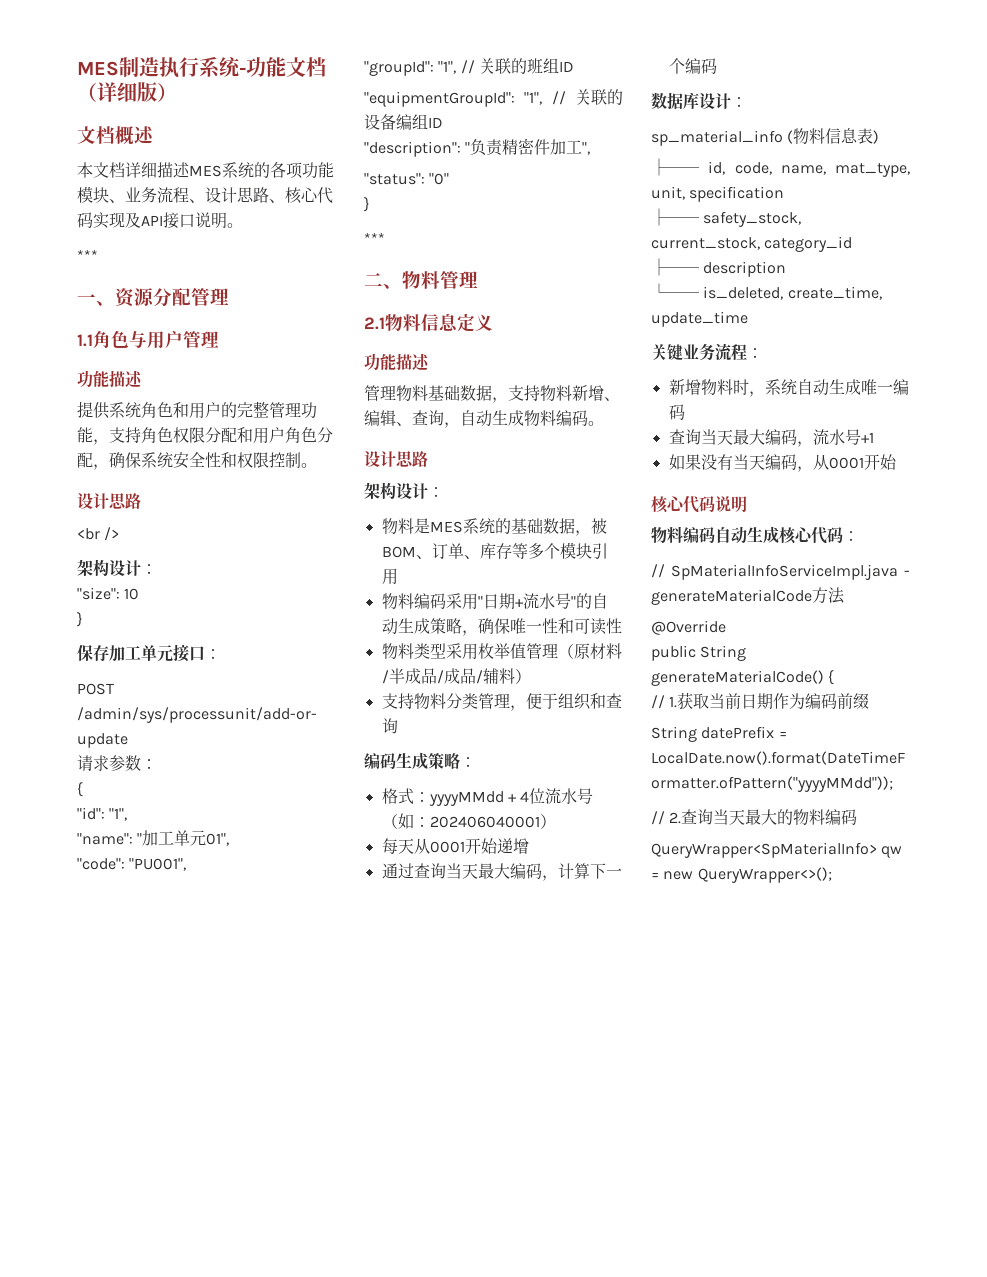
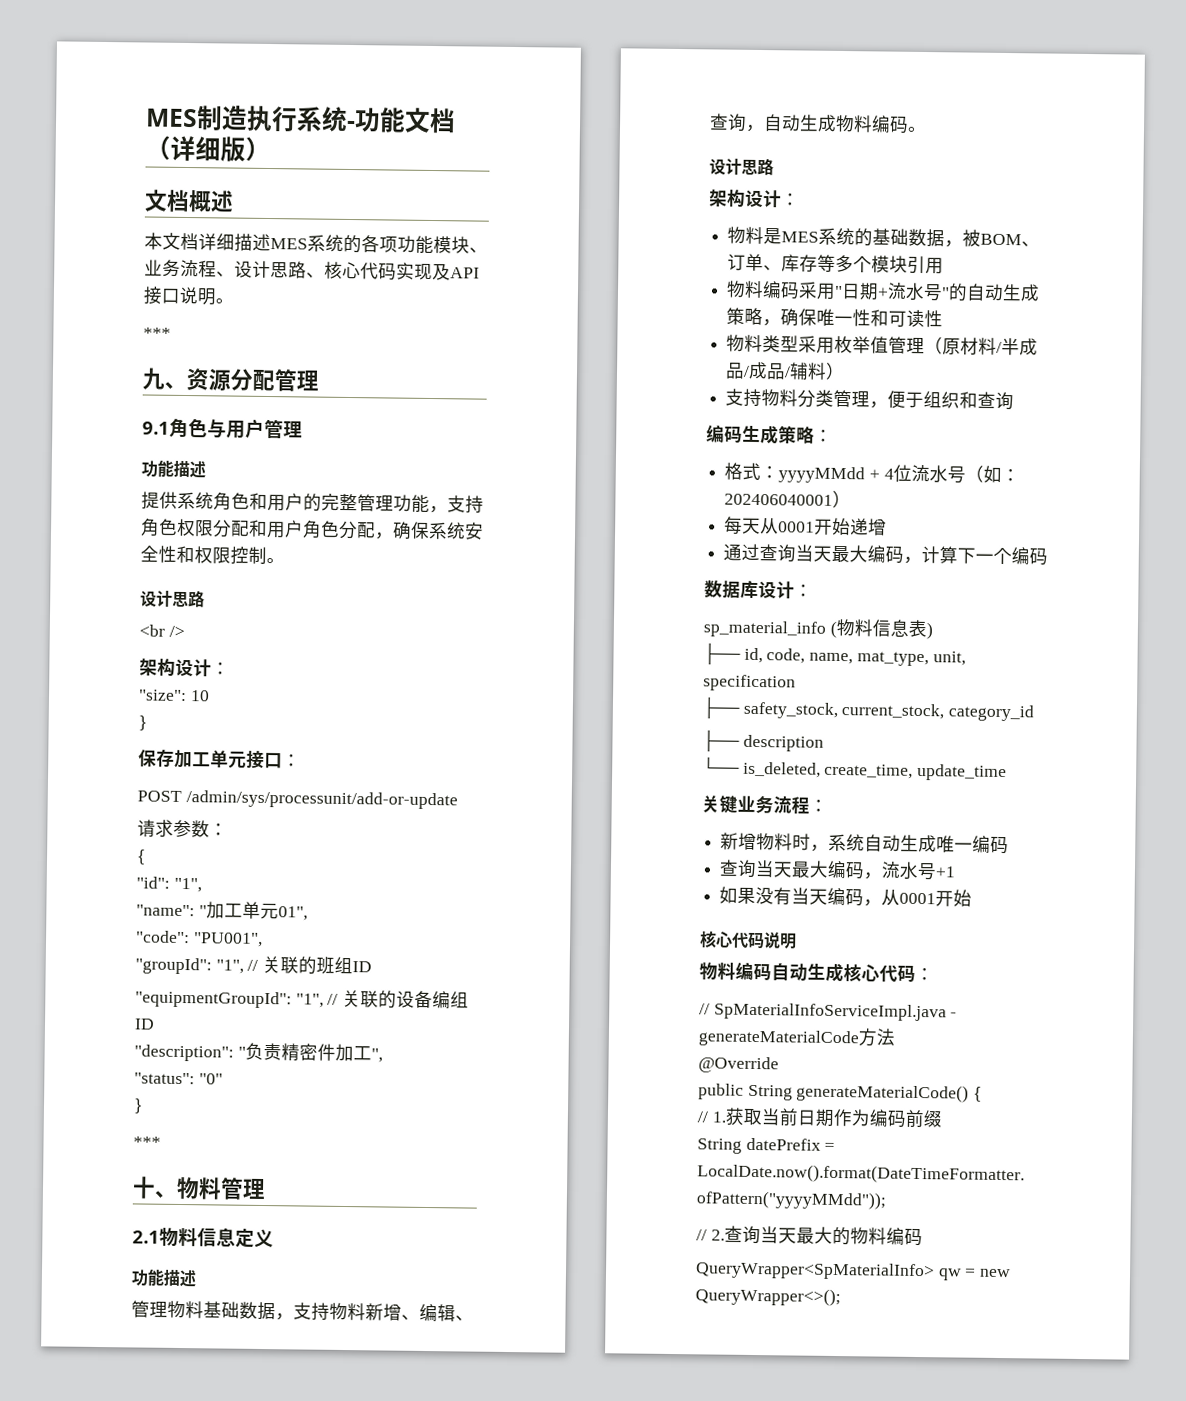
[77,294,96,304] 一 -> [142,367,166,390] 九
[77,334,93,347] 1.1 -> [142,421,170,435] 9.1
[364,273,383,287] 二 -> [132,1176,156,1199] 十

